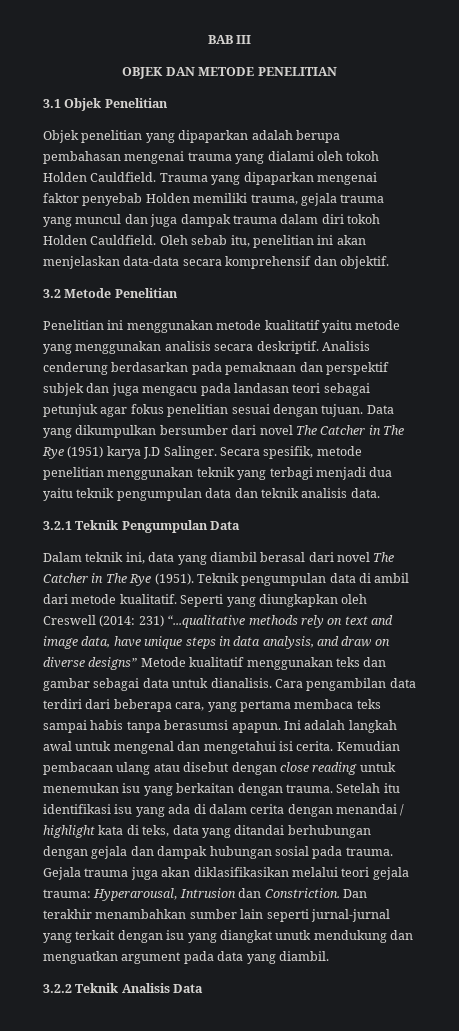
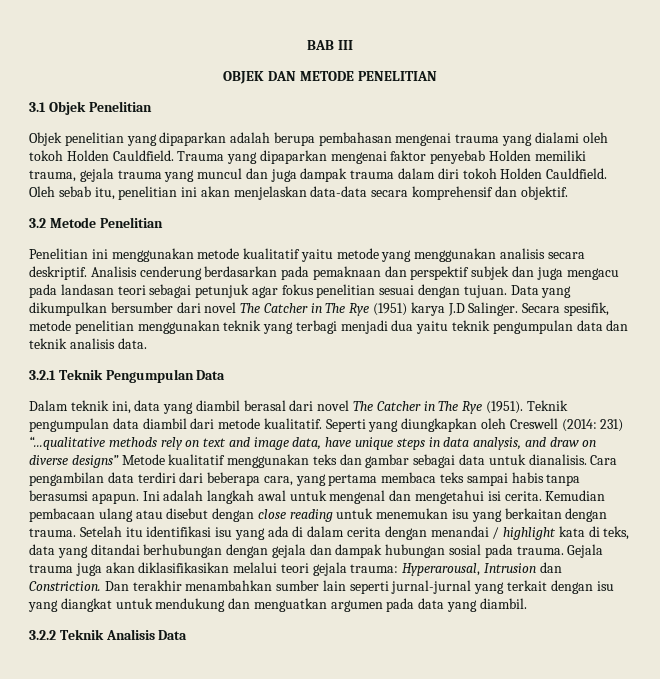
[359,573,410,583] di ambil -> [142,418,187,429] diambil
[275,930,312,940] unutk -> [115,598,153,609] untuk
[121,952,182,964] argument -> [330,600,383,612] argumen

